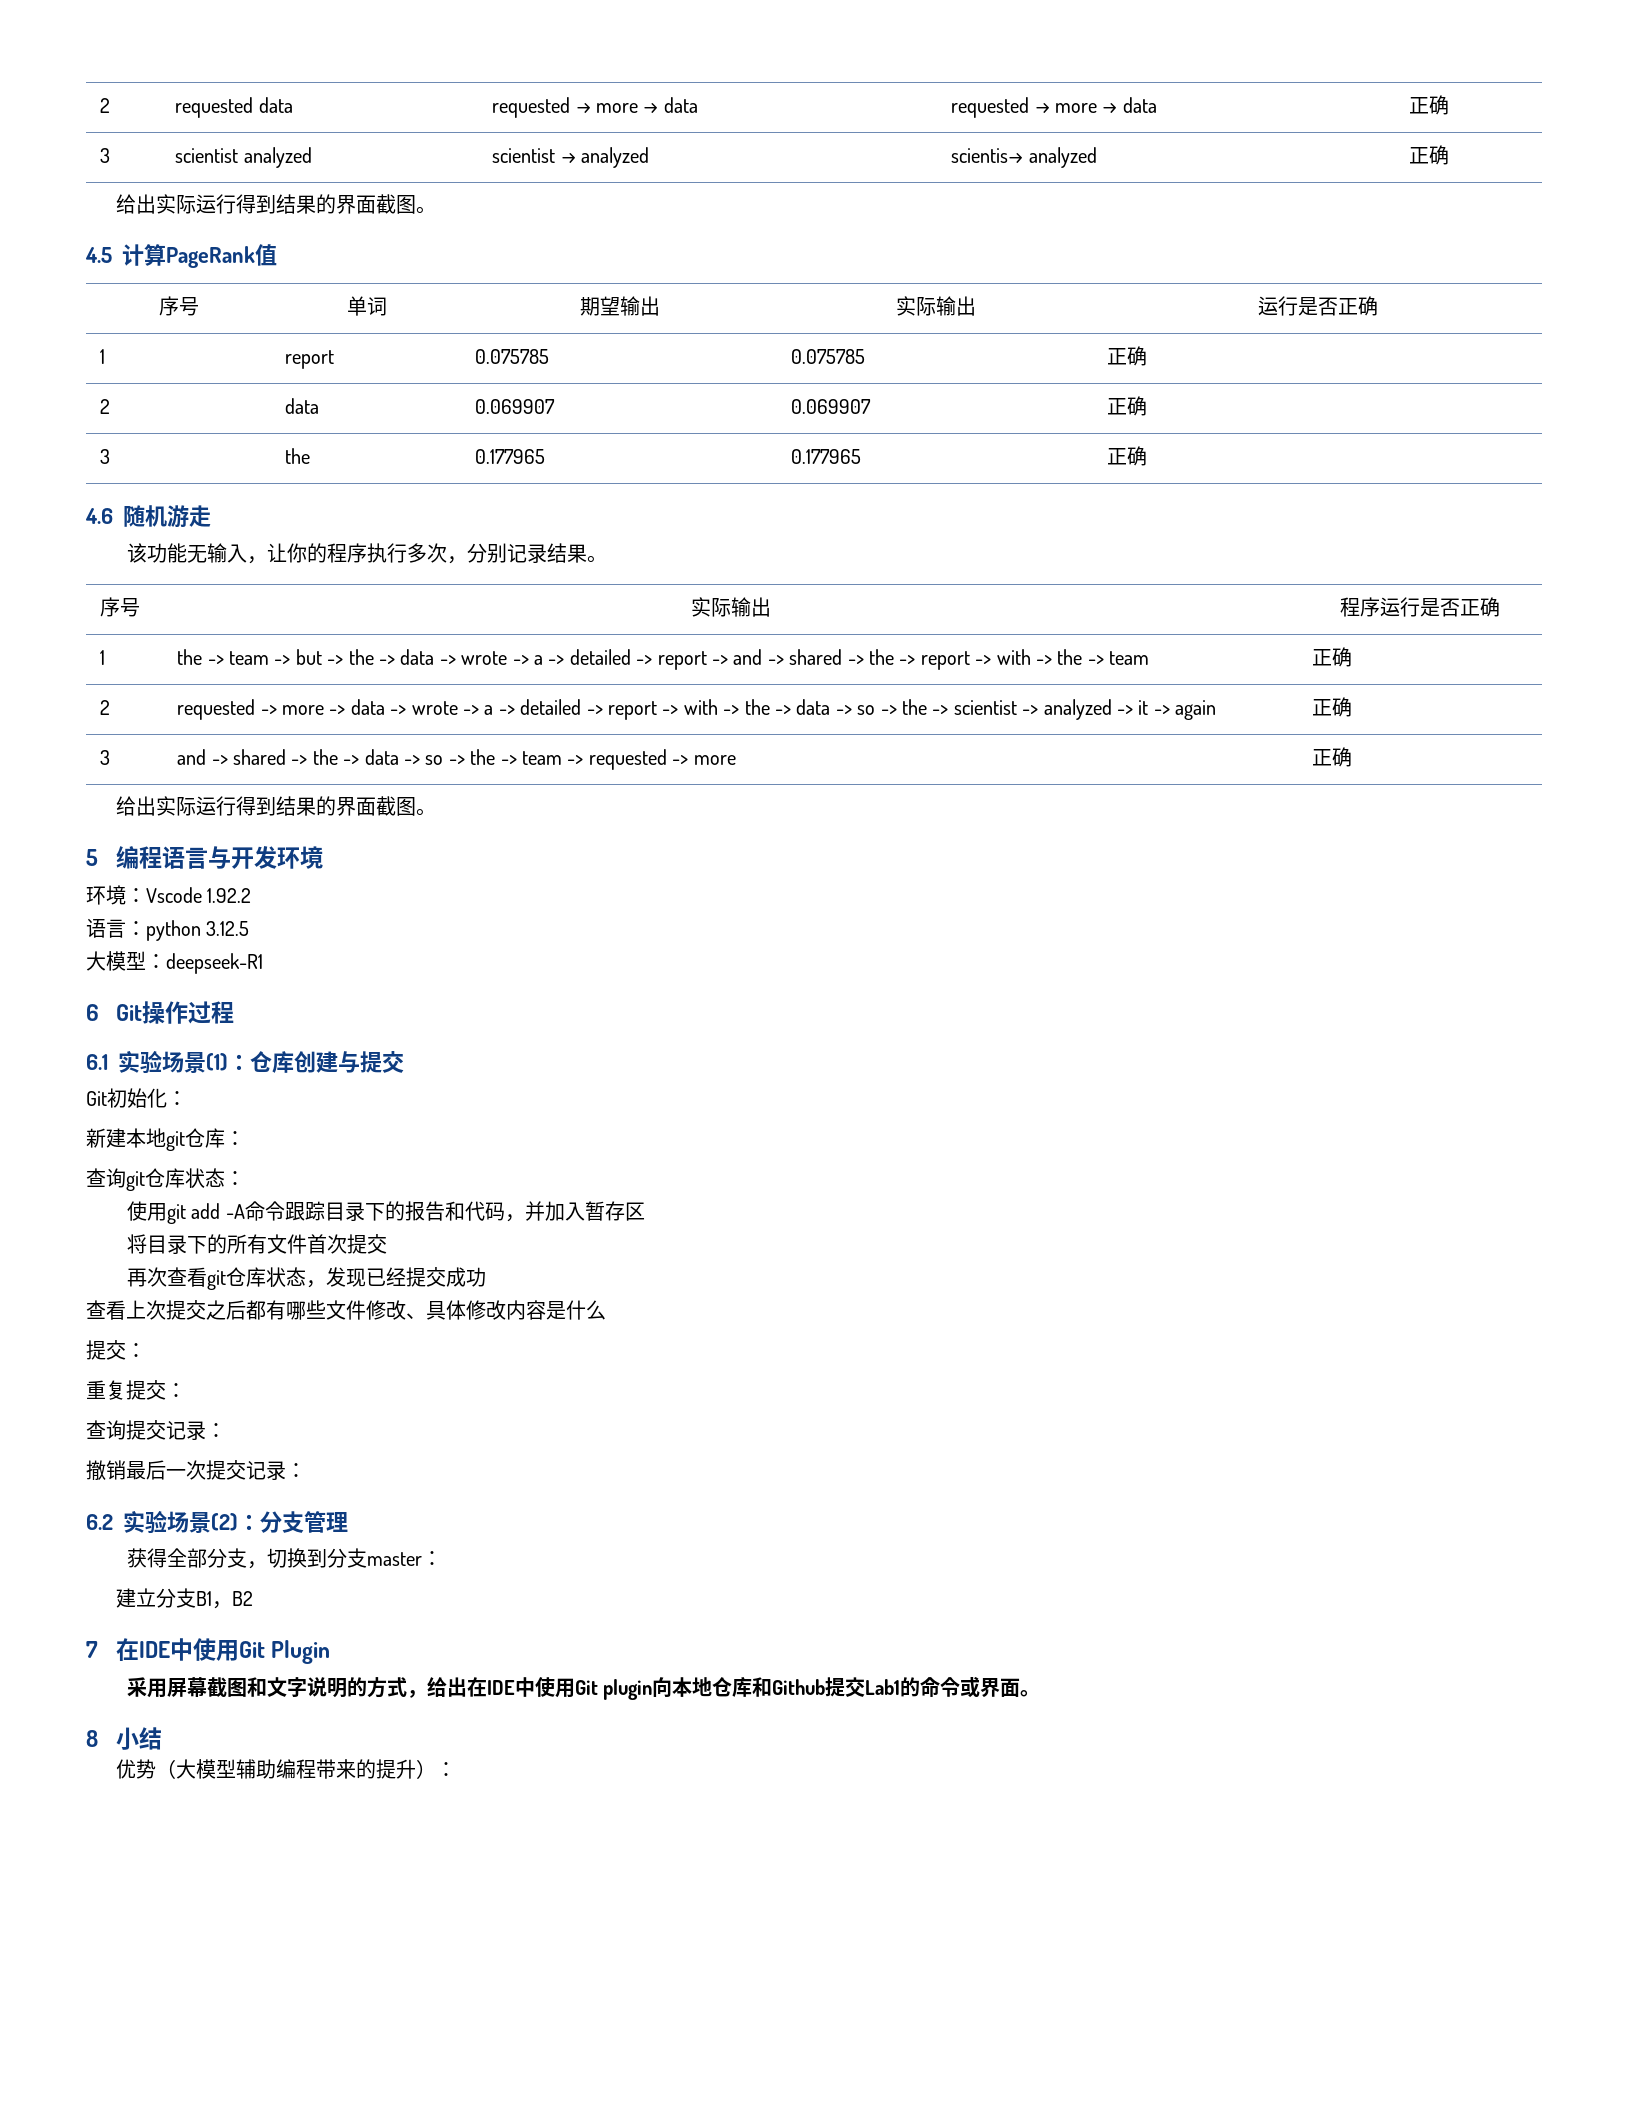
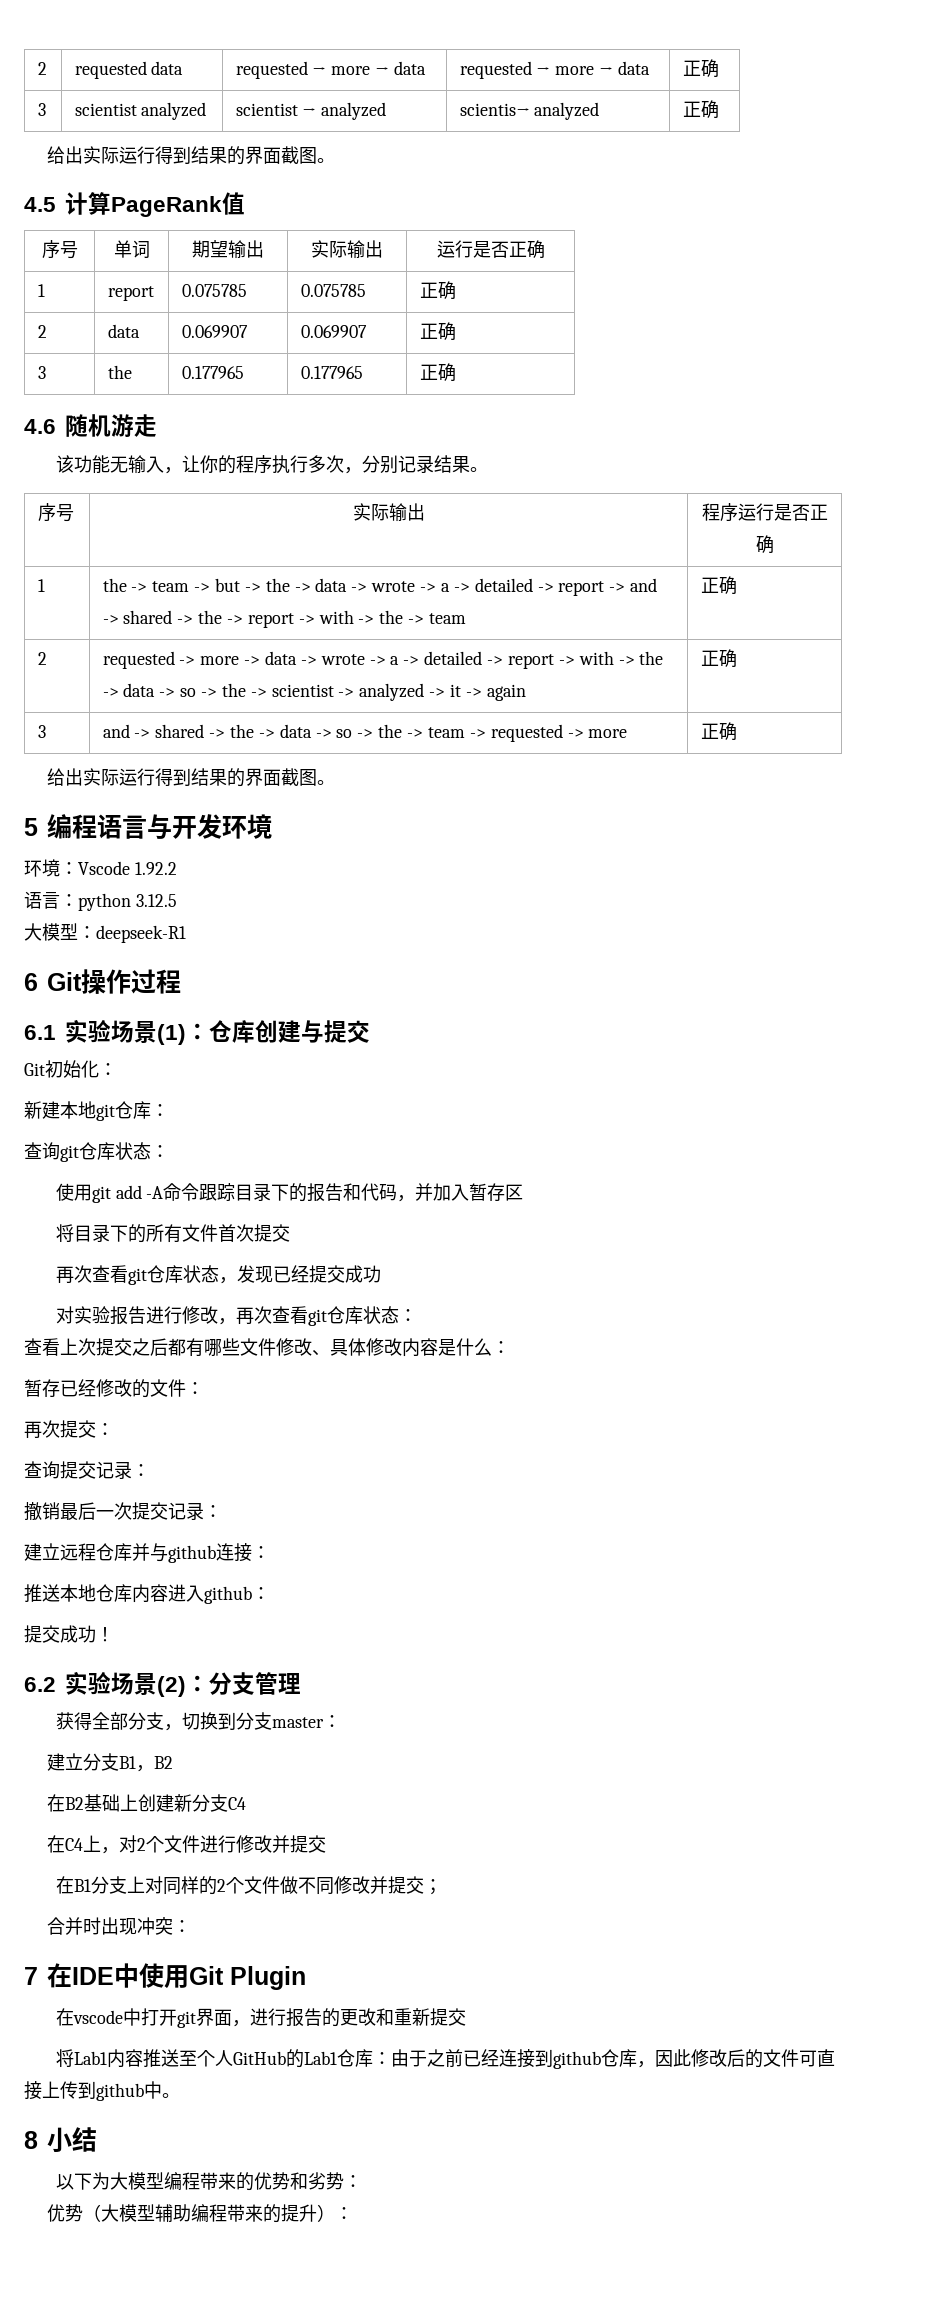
(487, 1277) none -> [55,1306,417,1326] // 对实验报告进行修改，再次查看git仓库状态：
[86,1340,146,1360] [86,1380,126,1400] // 提交： // 重复 -> [492,1341,510,1354] [24,1379,204,1398] [24,1420,60,1439] ： // 暂存已经修改的文件： // 再次
(306, 1470) none -> [24,1543,270,1563] [24,1584,270,1604] [24,1625,114,1643] // 建立远程仓库并与github连接： // 推送本地仓库内容进入github： // 提交成功！
(253, 1598) none -> [47,1794,247,1812] [47,1835,327,1854] [55,1876,442,1895] [47,1917,192,1935] // 在B2基础上创建新分支C4 // 在C4上，对2个文件进行修改并提交 // 在B1分支上对同样的2个文件做不同修改并提交； // 合并时出现冲突：
[127,1676,1041,1700] [86,1727,162,1750] 采用屏幕截图和文字说明的方式，给出在IDE中使用Git plugin向本地仓库和Github提交Lab1的命令或界面。 // 8小结 -> [55,2008,466,2028] [55,2049,835,2069] [24,2081,180,2101] [24,2127,98,2153] [55,2172,362,2191] 在vscode中打开git界面，进行报告的更改和重新提交 // 将Lab1内容推送至个人GitHub的Lab1仓库：由于之前已经连接到github仓库，因此修改后的文件可直接上传到github中。 // 8小结 // 以下为大模型编程带来的优势和劣势：

